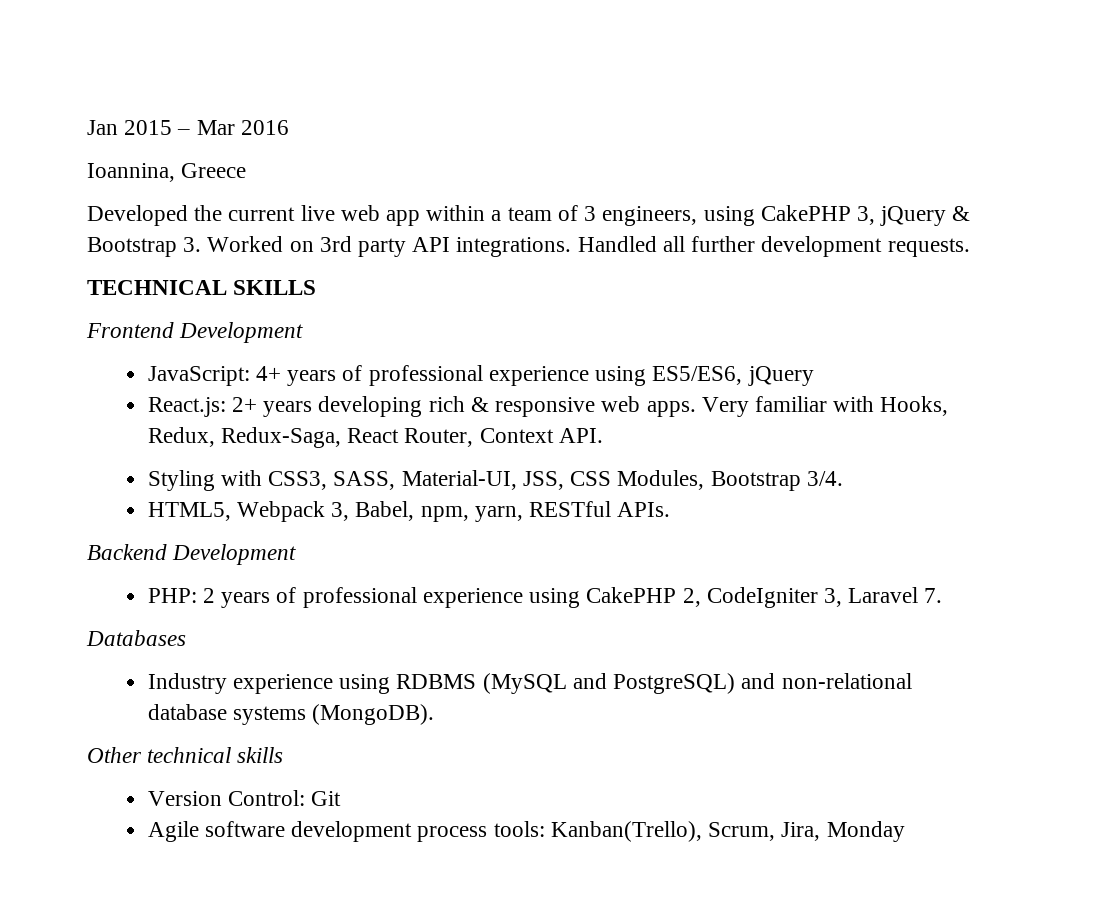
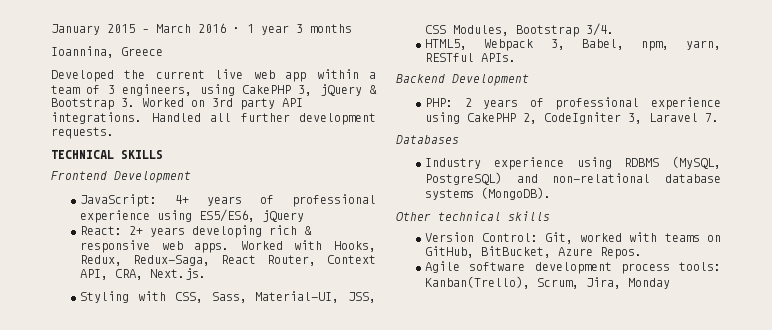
[87,120,118,135] Jan -> [51,24,100,35] January
[196,120,235,135] Mar -> [156,24,191,33] March
(289, 127) none -> [233,24,352,35] · 1 year 3 months
[147,397,226,417] React.js: -> [80,226,123,235] React:
[701,396,827,417] Very familiar -> [240,241,283,250] Worked
[558,428,603,443] API. -> [80,268,207,280] API, CRA, Next.js.
[268,471,396,490] CSS3, SASS, -> [174,292,247,303] CSS, Sass,
[482,673,607,694] (MySQL and -> [672,156,721,169] (MySQL,
[311,791,342,806] Git -> [544,232,721,244] [425,246,643,259] Git, worked with teams on GitHub, BitBucket, Azure Repos.

